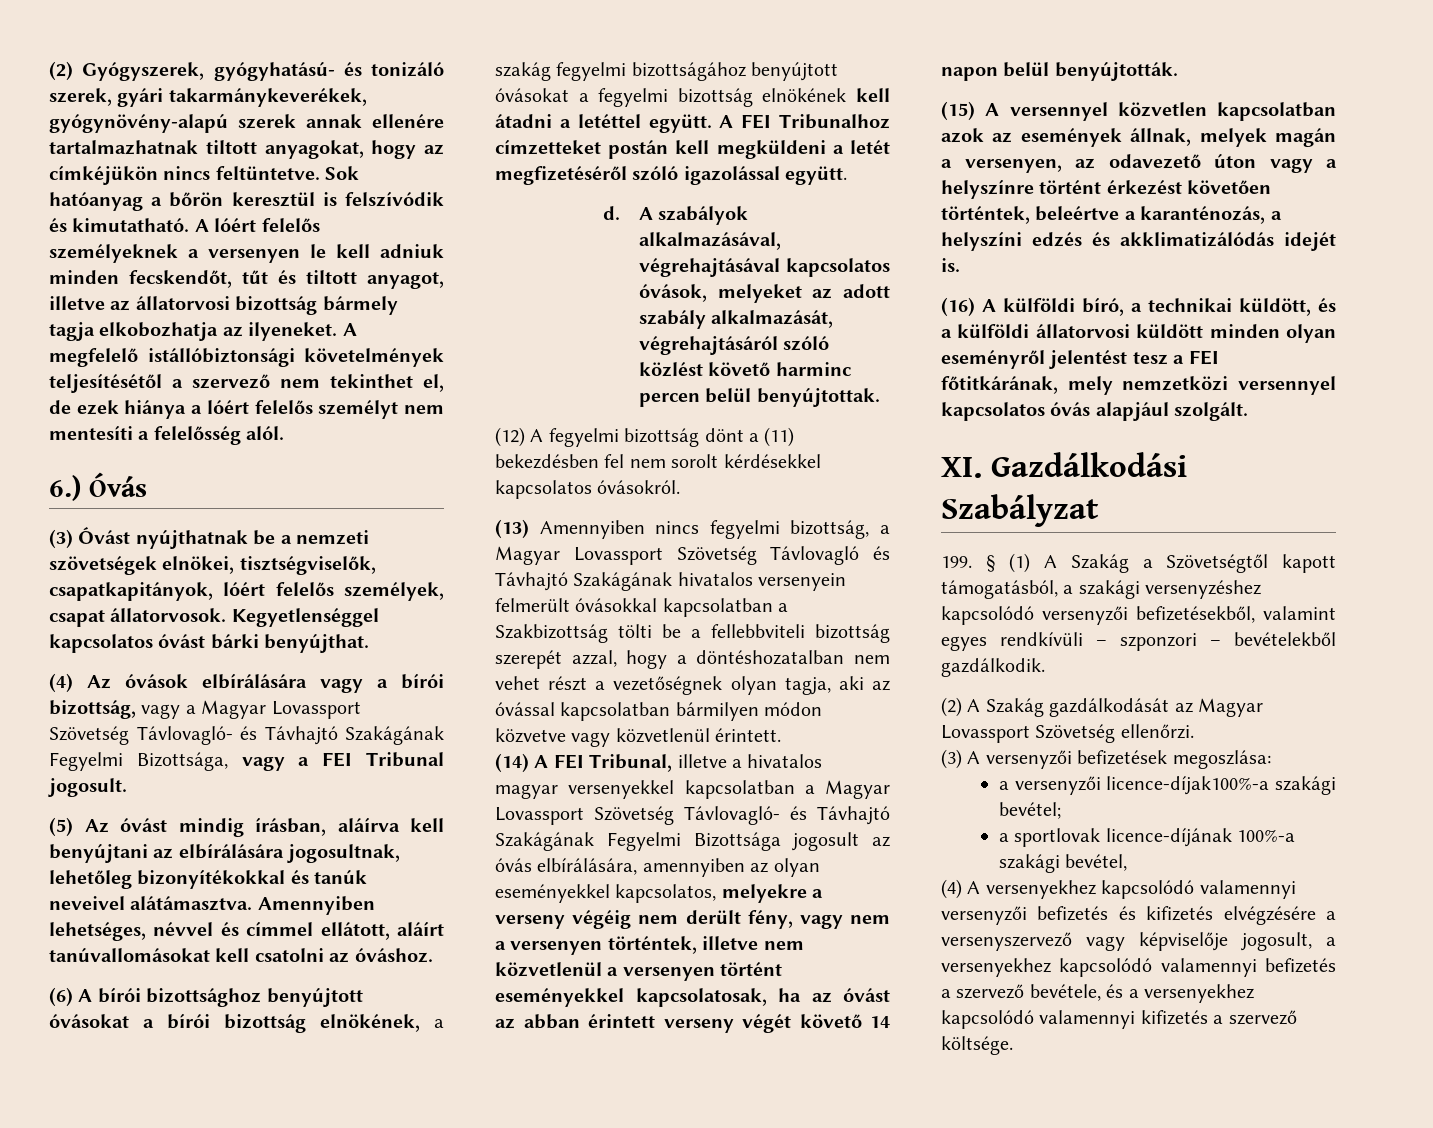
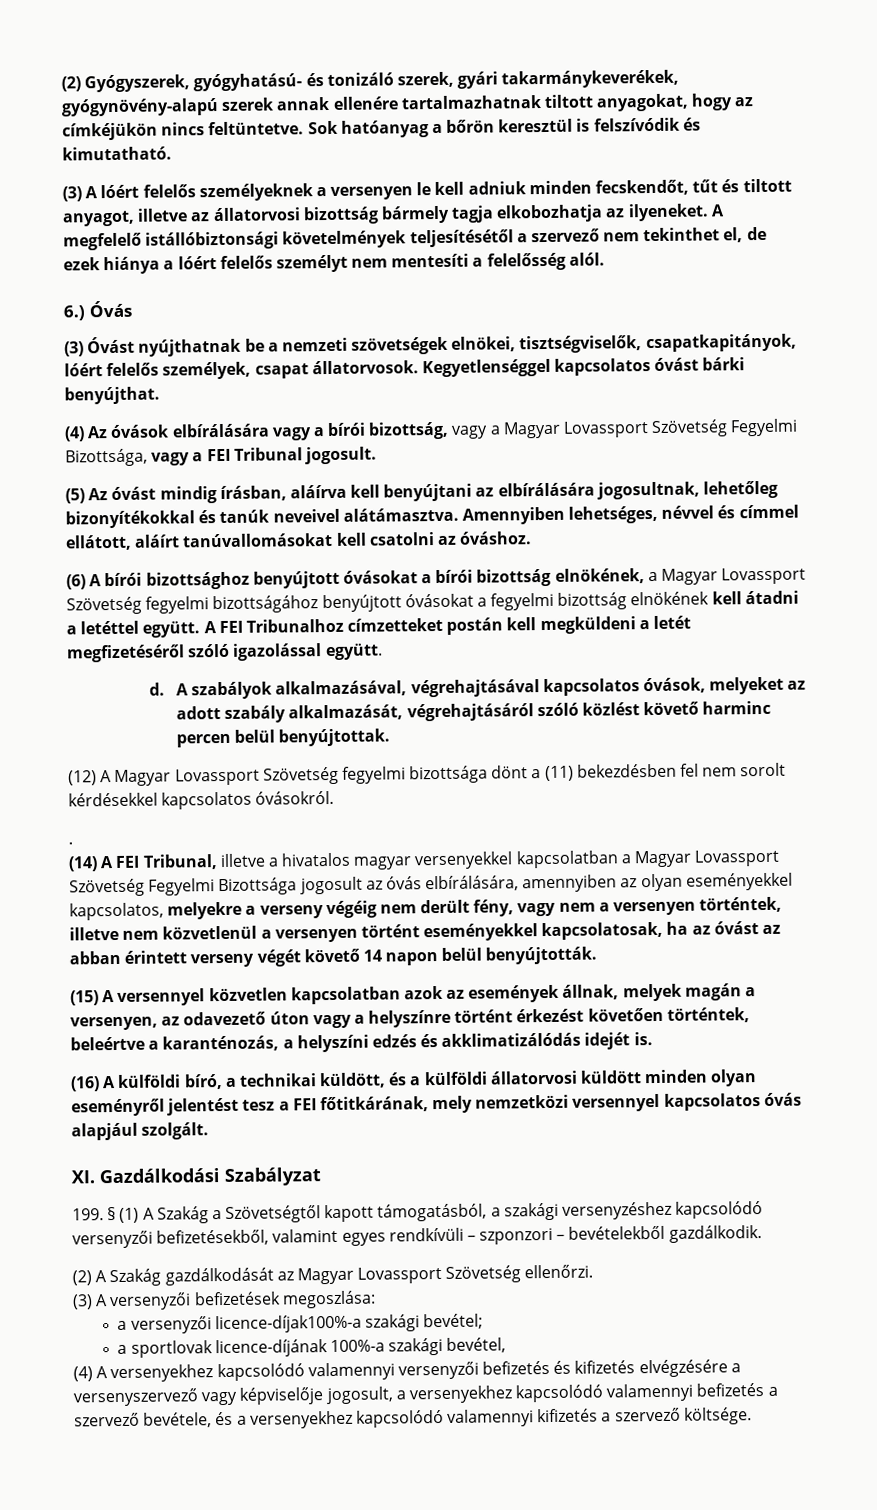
(190, 225) none -> [62,186,82,202] // (3)
[136,726,444,745] Távlovagló- és Távhajtó Szakágának -> (729, 428) none
[495,62,551,81] szakág -> [661,567,807,585] [66,596,142,615] Magyar Lovassport Szövetség
[548,428,700,447] fegyelmi bizottság -> [114,765,489,787] Magyar Lovassport Szövetség fegyelmi bizottsága
[495,519,890,539] [495,546,890,565] [495,572,847,591] [495,598,789,617] [495,624,890,643] [495,650,890,669] [495,676,890,695] [495,702,823,721] [495,728,782,747] (13) Amennyiben nincs fegyelmi bizottság, a Magyar Lovassport Szövetség Távlovagló és Távhajtó Szakágának hivatalos versenyein felmerült óvásokkal kapcsolatban a Szakbizottság tölti be a fellebbviteli bizottság szerepét azzal, hogy a döntéshozatalban nem vehet részt a vezetőségnek olyan tagja, aki az óvással kapcsolatban bármilyen módon közvetve vagy közvetlenül érintett. -> [68,841,73,845] .
[684,806,890,825] [495,832,594,851] Távlovagló- és Távhajtó Szakágának -> (145, 887) none

